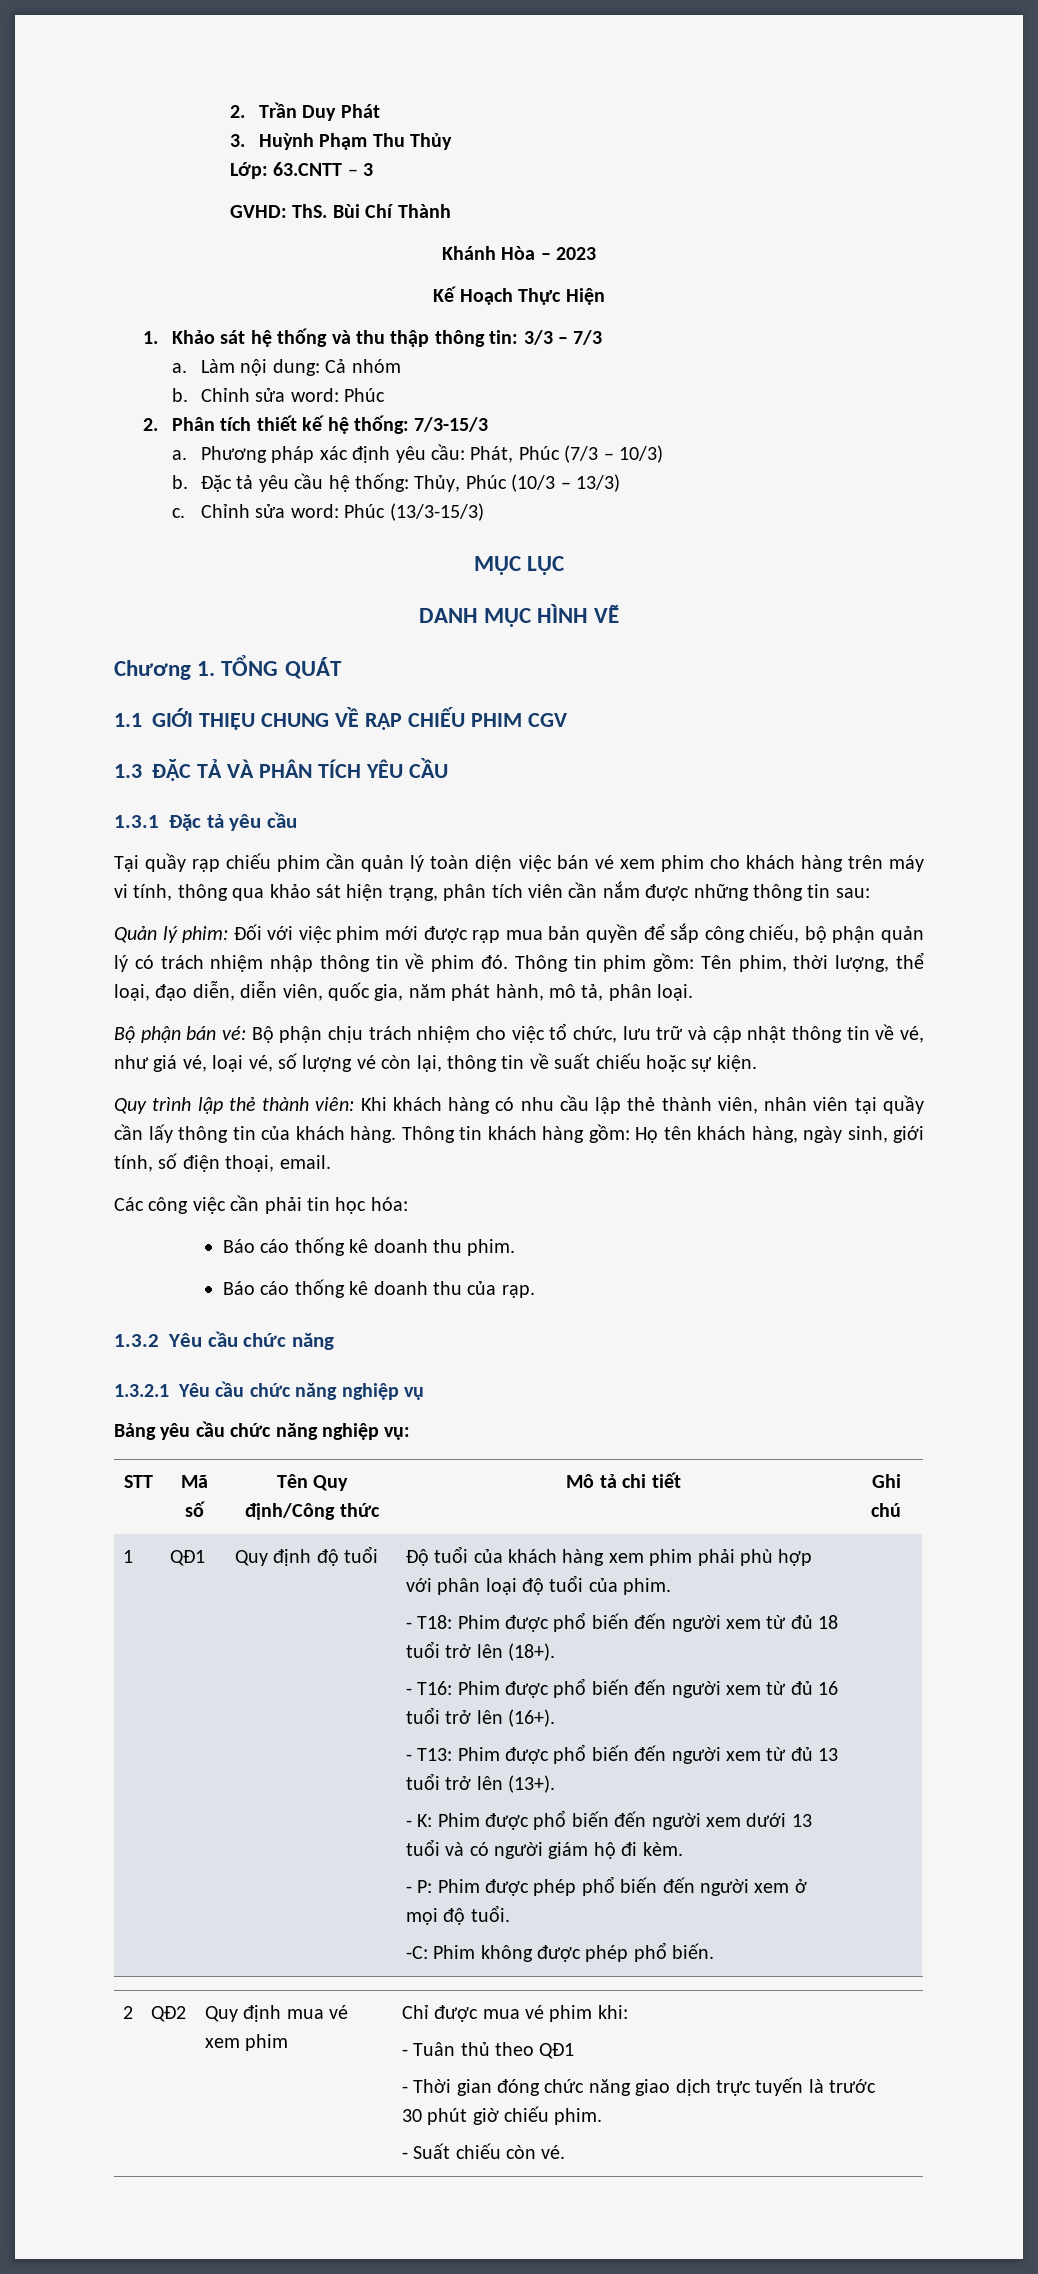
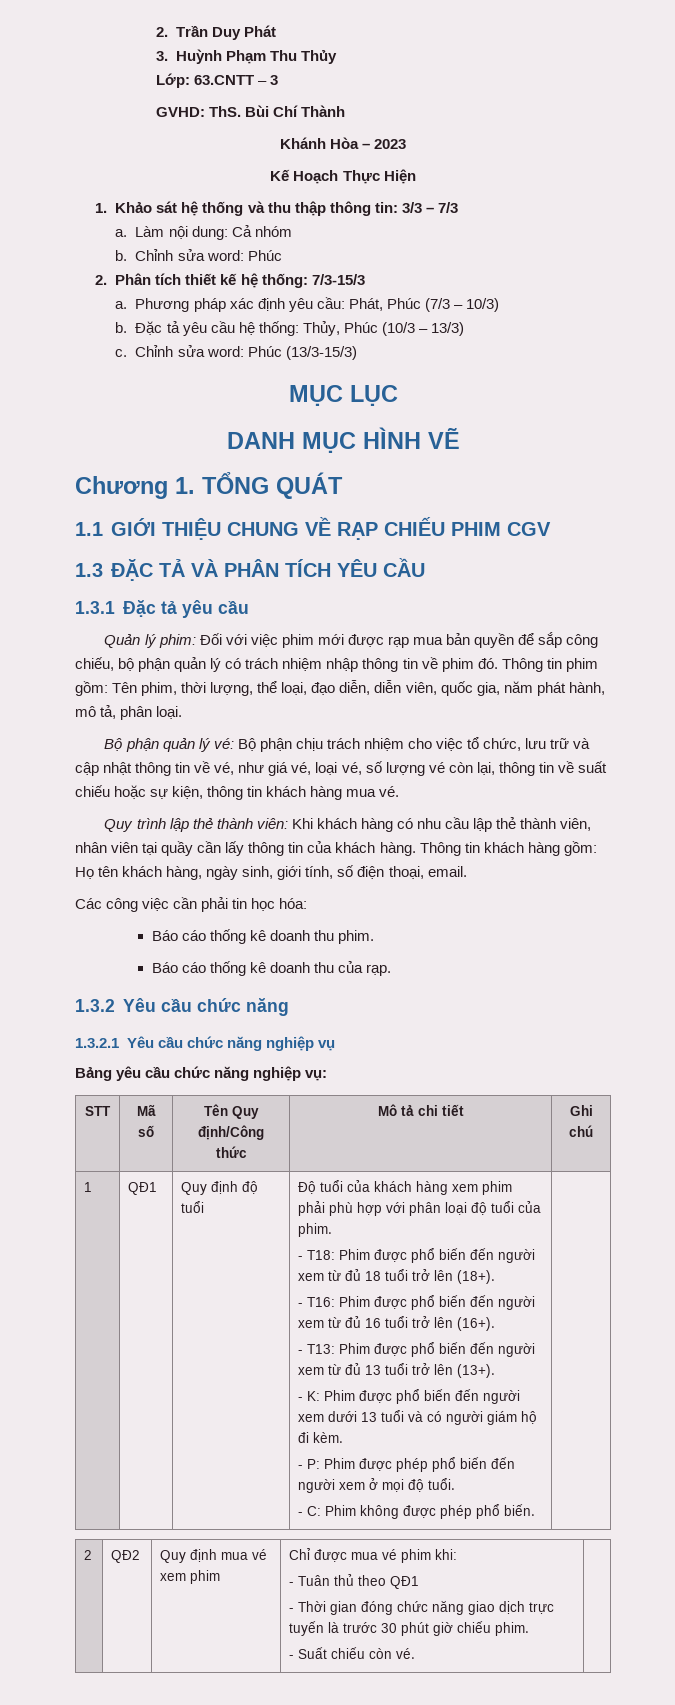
[114,853,924,872] [114,881,870,901] // Tại quầy rạp chiếu phim cần quản lý toàn diện việc bán vé xem phim cho khách hàng trên máy vi tính, thông qua khảo sát hiện trạng, phân tích viên cần nắm được những thông tin sau: -> (249, 607) none
[186,1026,217,1040] bán -> [162,738,211,752] quản lý
[716,1055,757,1072] kiện. -> [172,786,400,800] kiện, thông tin khách hàng mua vé.
[405,1946,428,1959] -C: -> [298,1506,322,1516] - C:

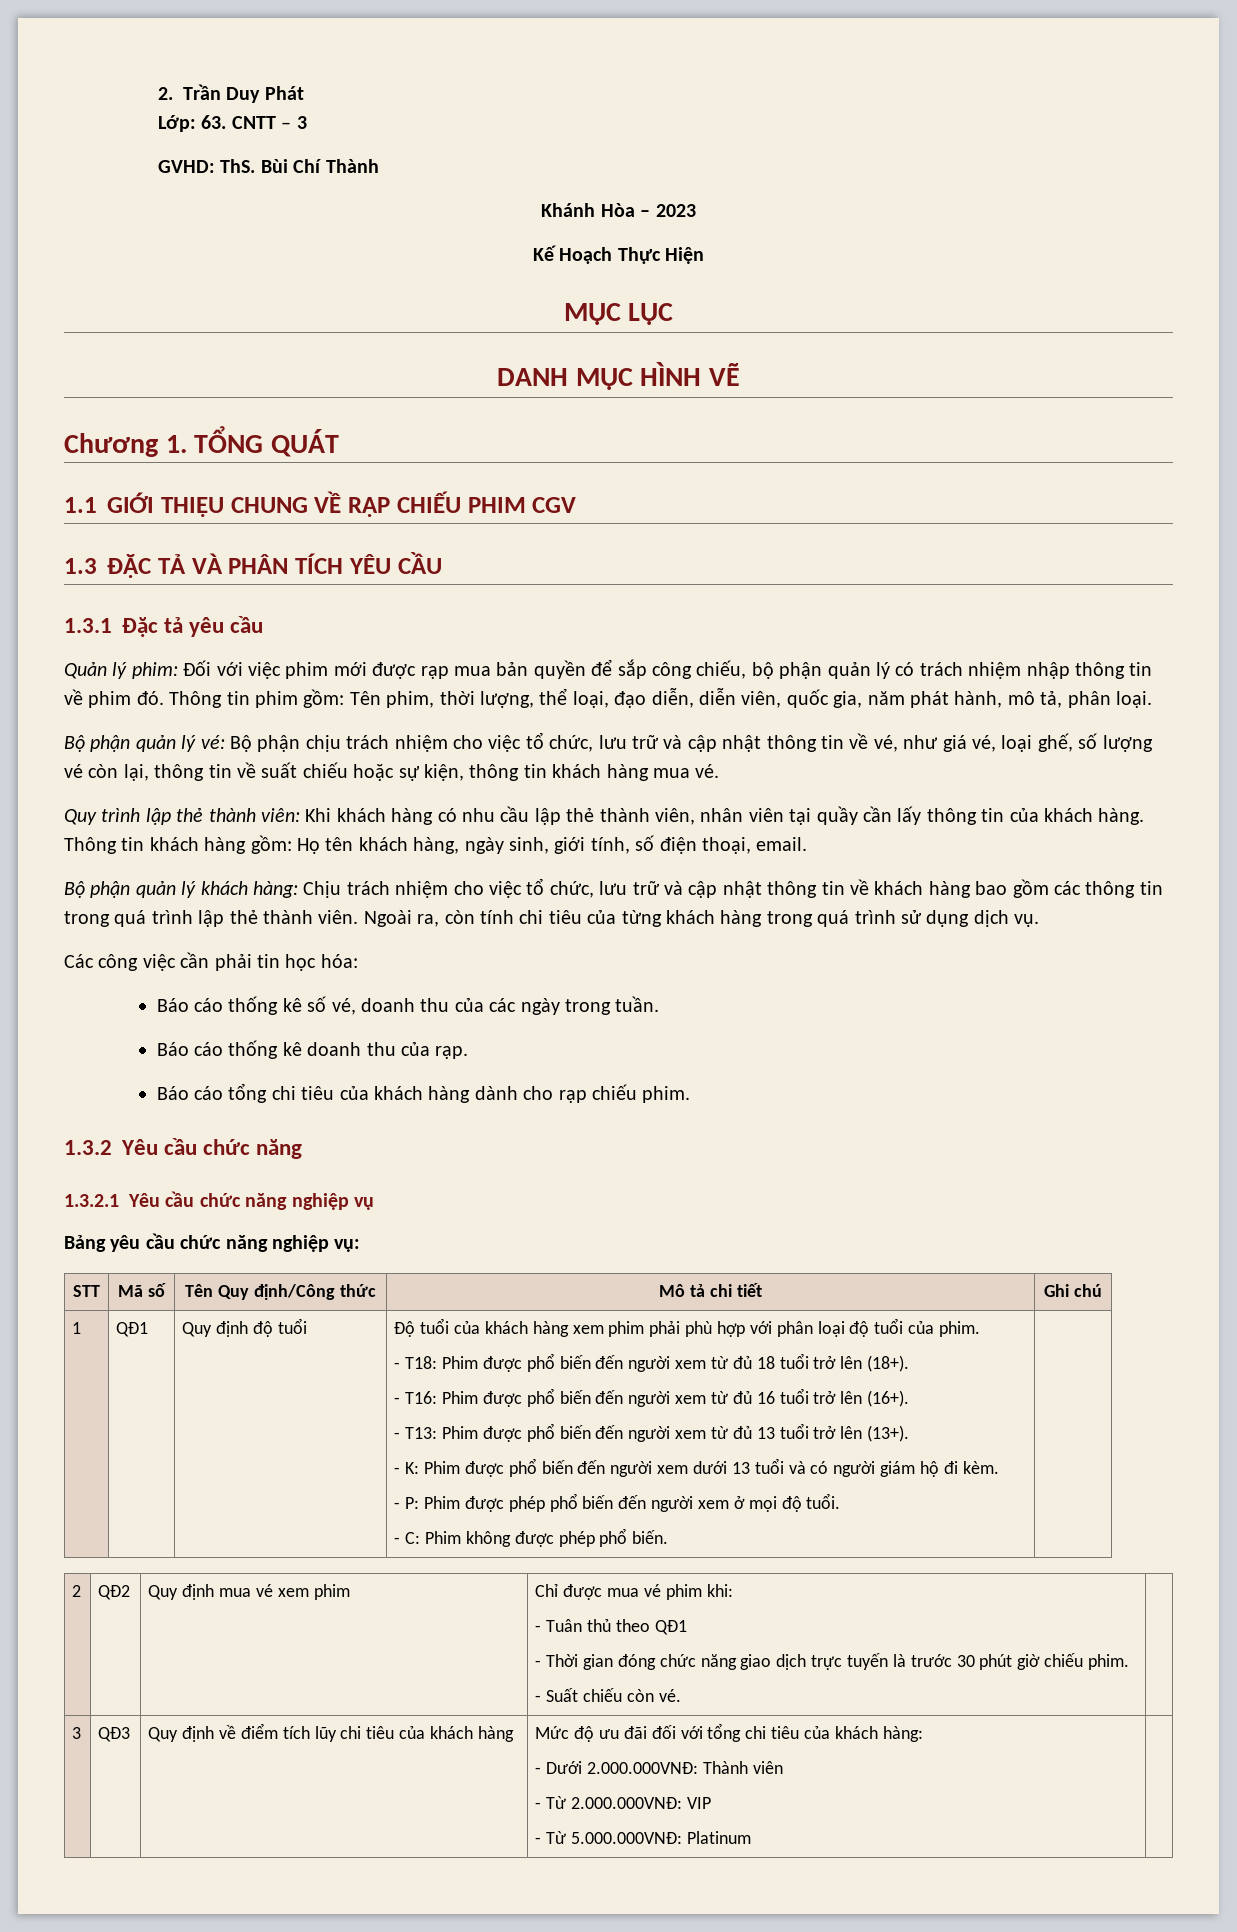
[155,49,337,64] // 3. Huỳnh Phạm Thu Thủy -> (304, 93) none
[193,75,254,85] 63.CNTT -> [201,115,276,129] 63. CNTT
[95,201,458,216] [115,225,292,240] [115,249,282,261] [95,273,365,288] [115,297,499,312] [115,321,464,336] [115,345,357,360] // 1. Khảo sát hệ thống và thu thập thông tin: 3/3 – 7/3 // a. Làm nội dung: Cả nhóm // b. Chỉnh sửa word: Phúc // 2. Phân tích thiết kế hệ thống: 7/3-15/3 // a. Phương pháp xác định yêu cầu: Phát, Phúc (7/3 – 10/3) // b. Đặc tả yêu cầu hệ thống: Thủy, Phúc (10/3 – 13/3) // c. Chỉnh sửa word: Phúc (13/3-15/3) -> (705, 255) none
[341,762,362,775] vé, -> [1037,733,1073,752] ghế,
(467, 871) none -> [64,878,1163,898] [64,910,1040,927] // Bộ phận quản lý khách hàng: Chịu trách nhiệm cho việc tổ chức, lưu trữ và cập nhật thông tin về khách hàng bao gồm các thông tin trong quá trình lập thẻ thành viên. Ngoài ra, còn tính chi tiêu của từng khách hàng trong quá trình sử dụng dịch vụ.
[270,930,375,944] doanh thu phim. -> [307,996,660,1015] số vé, doanh thu của các ngày trong tuần.
(392, 970) none -> [156,1083,691,1103] // Báo cáo tổng chi tiêu của khách hàng dành cho rạp chiếu phim.
(416, 1653) none -> [72,1727,82,1739] [98,1727,131,1742] [148,1723,514,1742] [535,1723,923,1742] [535,1761,783,1774] [535,1796,711,1809] [535,1831,751,1844] // 3 | QĐ3 | Quy định về điểm tích lũy chi tiêu của khách hàng | Mức độ ưu đãi đối với tổng chi tiêu của khách hàng: // - Dưới 2.000.000VNĐ: Thành viên // - Từ 2.000.000VNĐ: VIP // - Từ 5.000.000VNĐ: Platinum |

